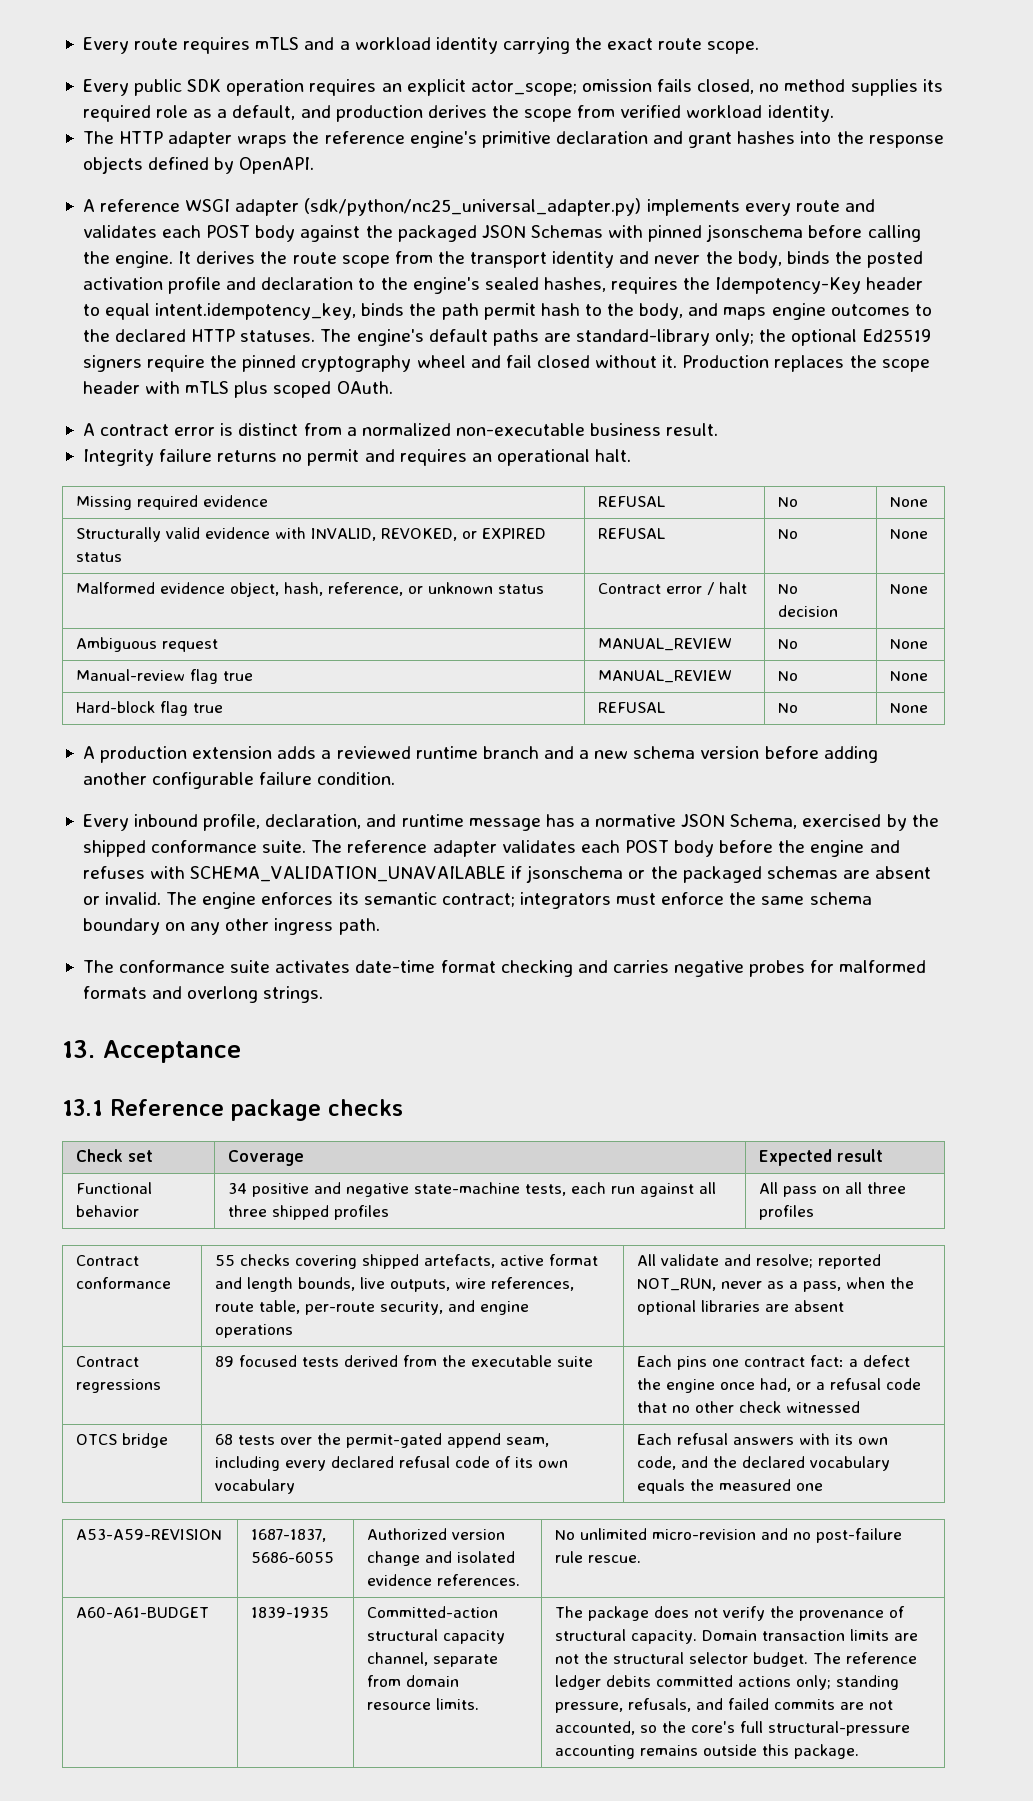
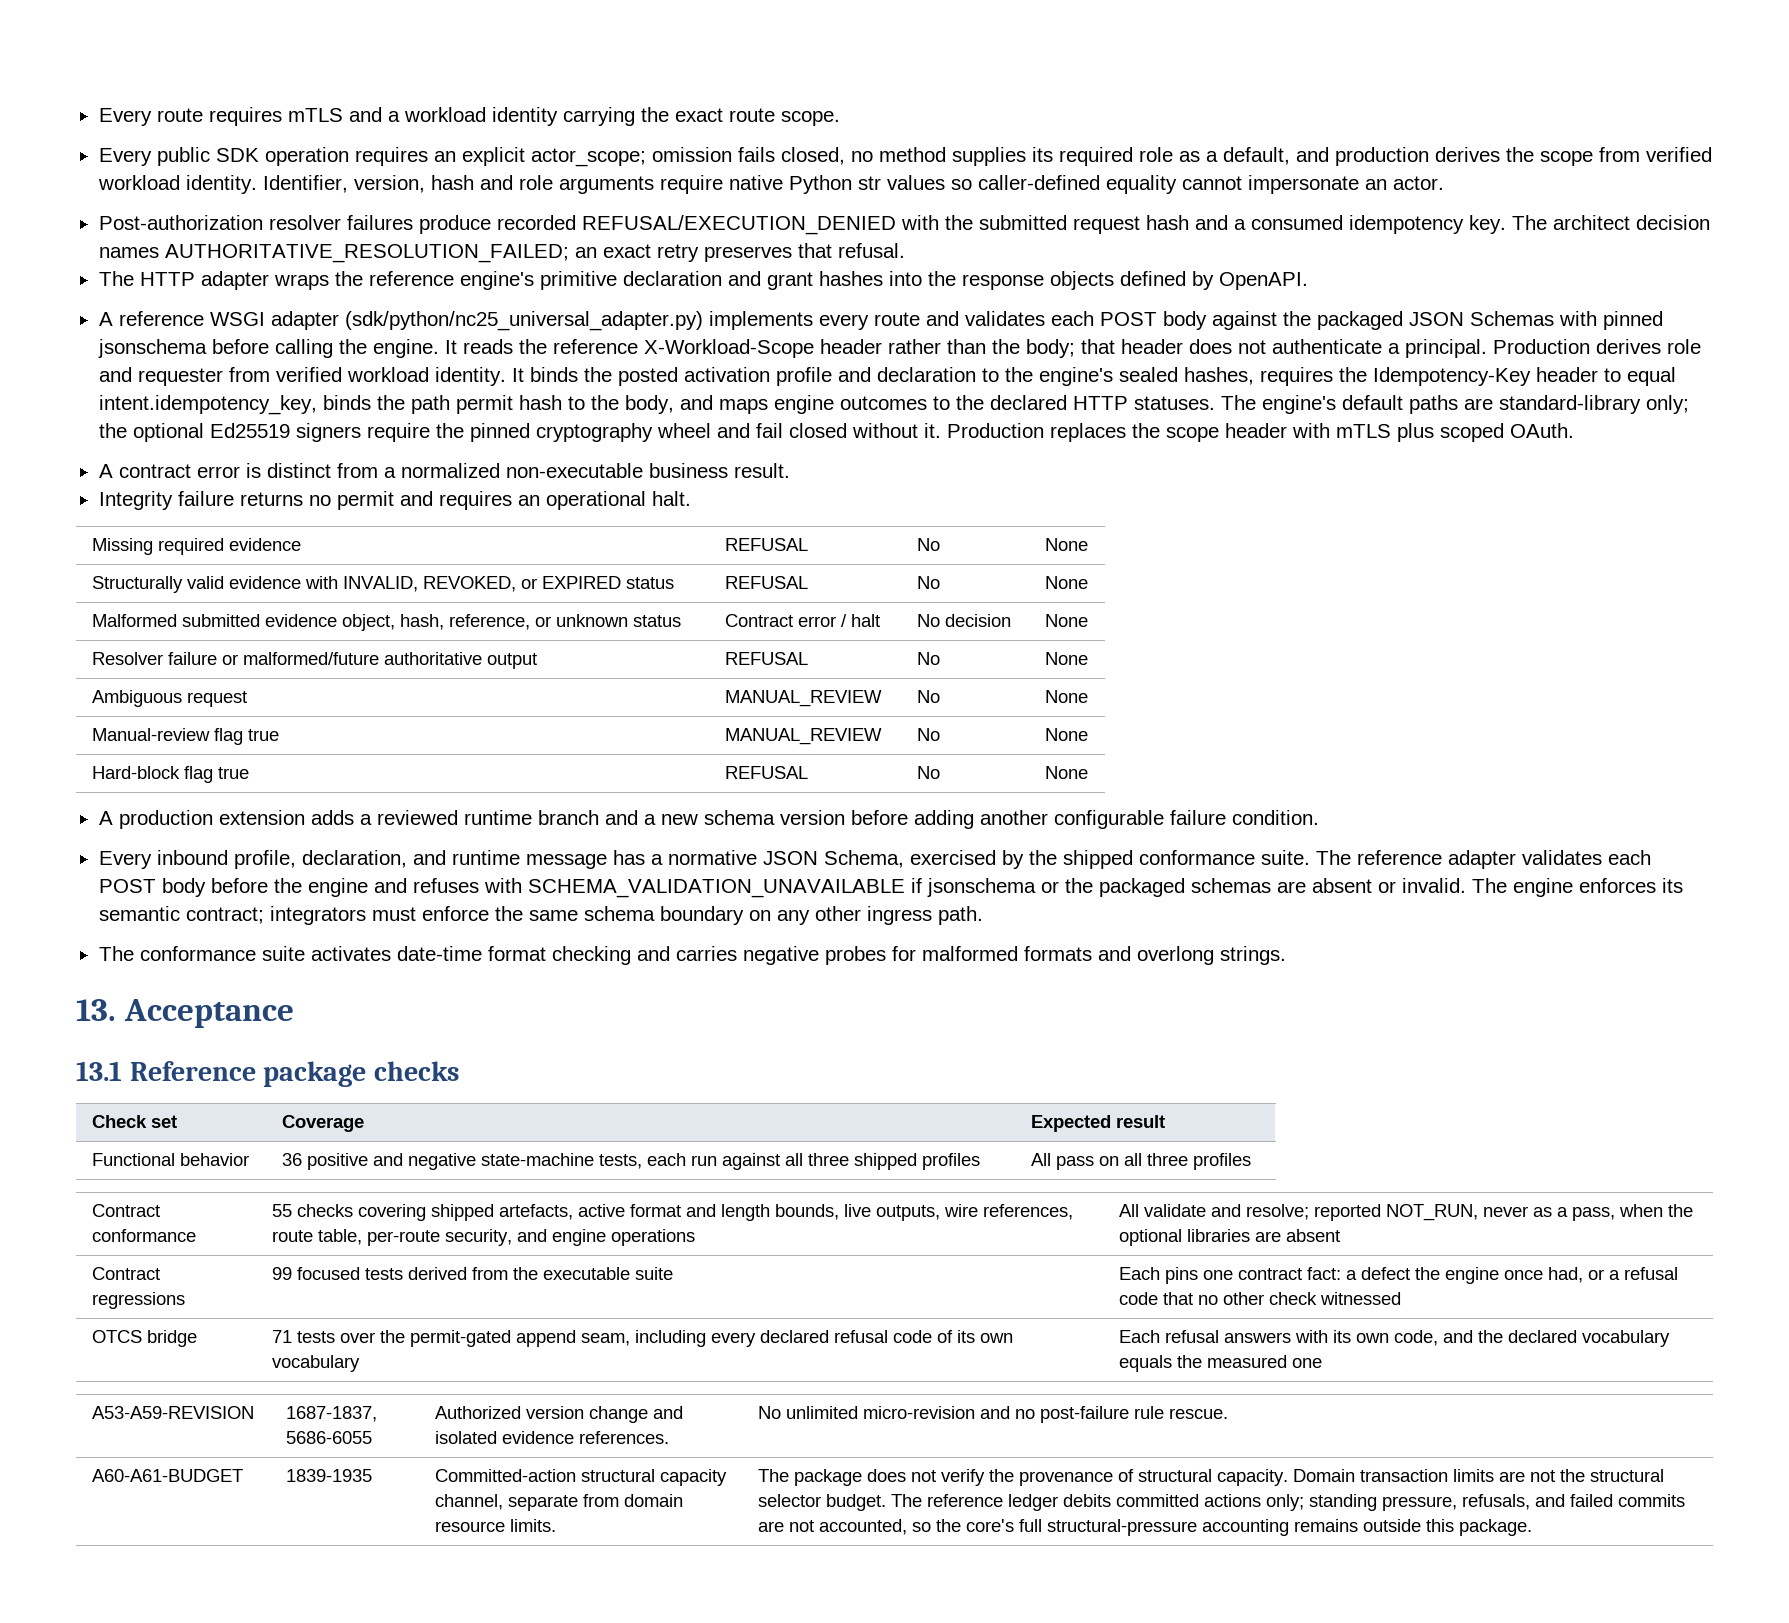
(834, 113) none -> [262,175,1444,194] [98,215,1710,235] [98,243,905,263] Identifier, version, hash and role arguments require native Python str values so caller-defined equality cannot impersonate an actor. // Post-authorization resolver failures produce recorded REFUSAL/EXECUTION_DENIED with the submitted request hash and a consumed idempotency key. The architect decision names AUTHORITATIVE_RESOLUTION_FAILED; an exact retry preserves that refusal.
[196,251,782,268] derives the route scope from the transport identity and never the body, -> [462,339,1701,358] [98,367,524,386] reads the reference X-Workload-Scope header rather than the body; that header does not authenticate a principal. Production derives role and requester from verified workload identity. It
(156, 588) none -> [181,614,260,627] submitted
(929, 589) none -> [91,652,537,669] [724,652,808,665] [916,652,940,665] [1044,652,1088,665] // Resolver failure or malformed/future authoritative output | REFUSAL | No | None
[228,1183,248,1194] 34 -> [281,1153,302,1166] 36
[215,1356,235,1367] 89 -> [271,1267,292,1280] 99
[215,1434,234,1445] 68 -> [271,1330,292,1343] 71

